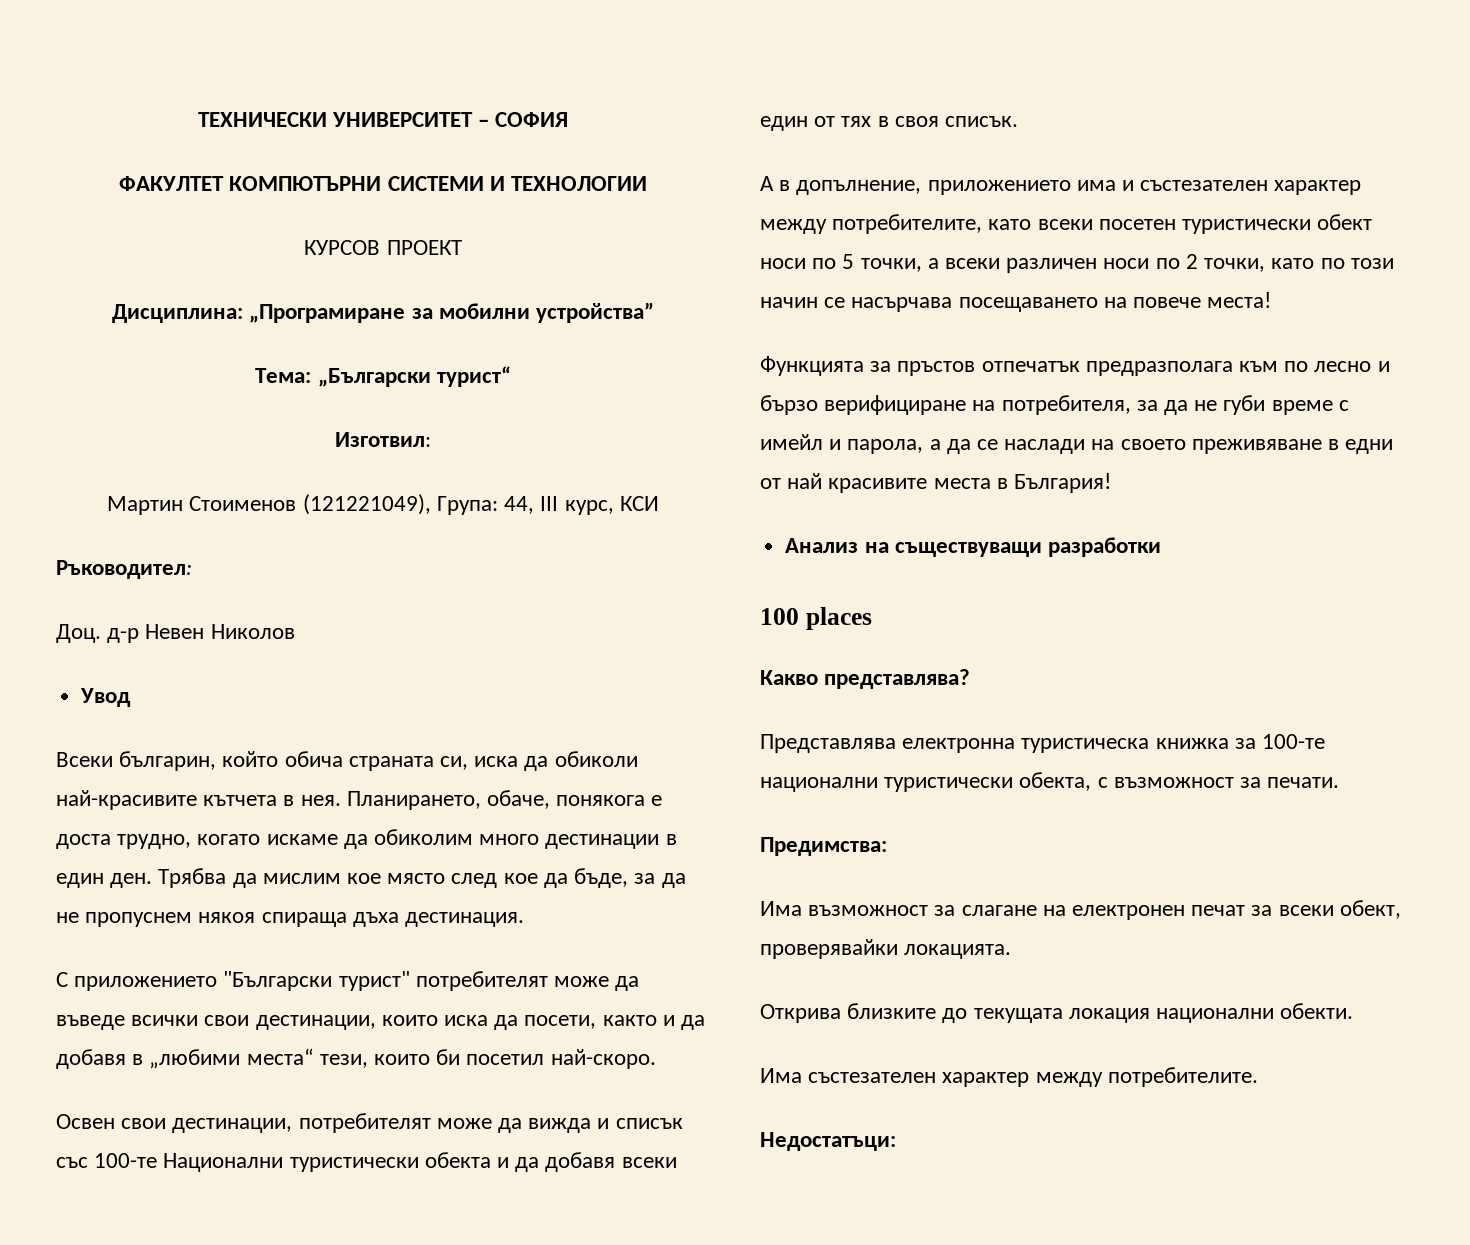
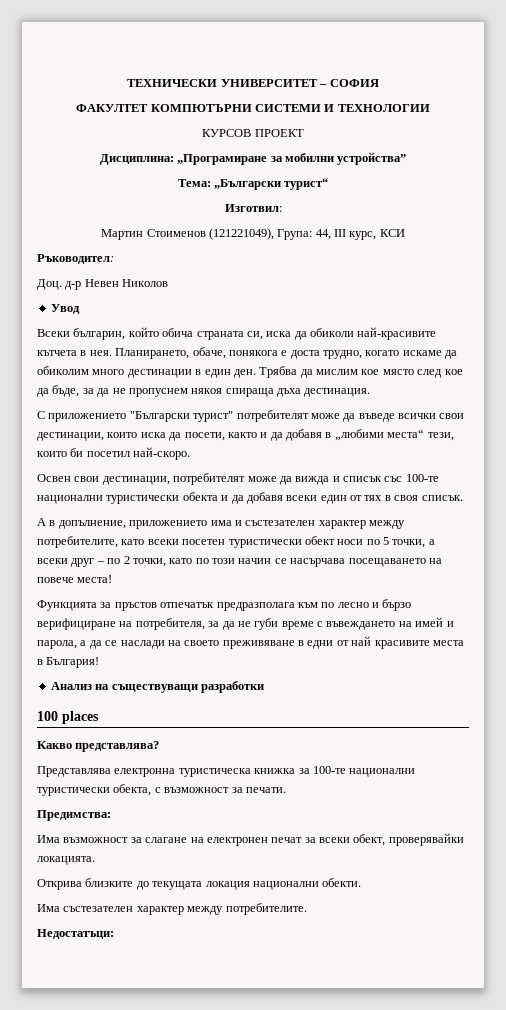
[163,1153,284,1172] Национални -> [37,495,103,504] национални
[1006,258,1150,273] различен носи -> [71,558,105,567] друг –
[760,434,823,450] имейл -> [326,617,444,630] въвеждането на имей

